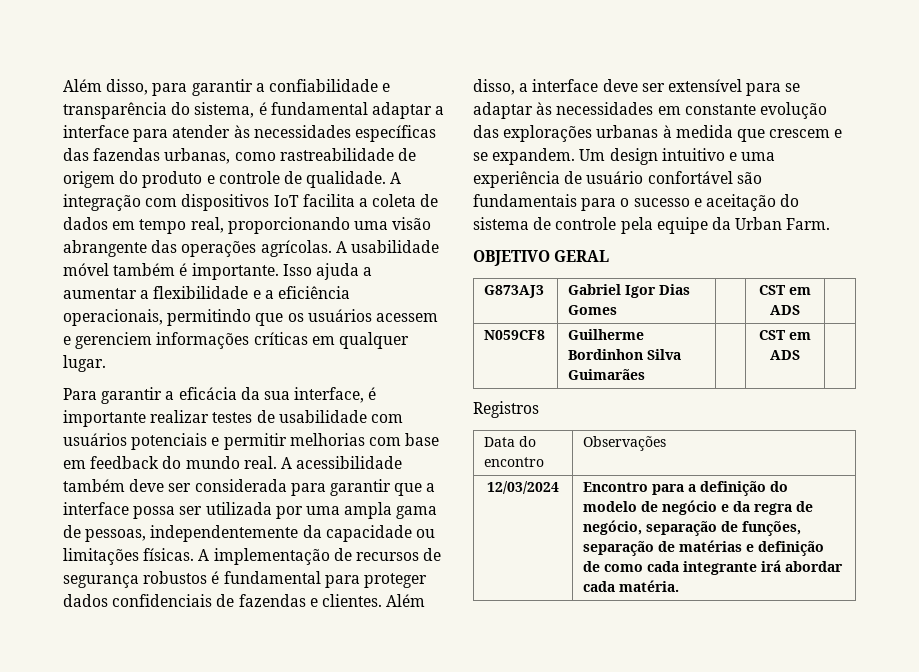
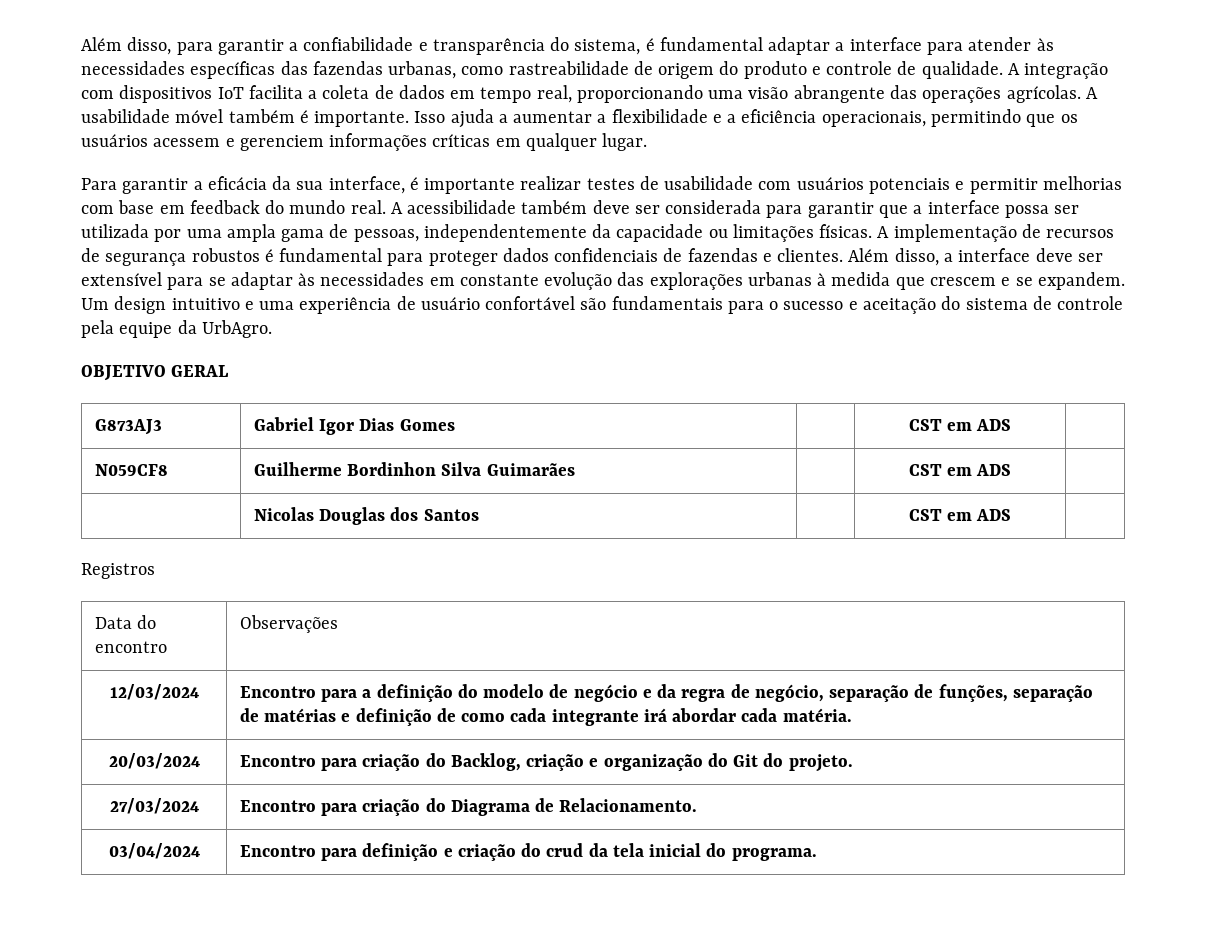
[735,217,831,230] Urban Farm. -> [201,320,272,338] UrbAgro.
(800, 355) none -> [253,507,479,525] [908,509,1012,521] // | Nicolas Douglas dos Santos | | CST em ADS |
(680, 586) none -> [108,753,200,769] [239,753,853,772] [109,798,199,814] [239,798,698,816] [108,843,200,859] [239,843,817,861] // 20/03/2024 | Encontro para criação do Backlog, criação e organização do Git do projeto. // 27/03/2024 | Encontro para criação do Diagrama de Relacionamento. // 03/04/2024 | Encontro para definição e criação do crud da tela inicial do programa.

